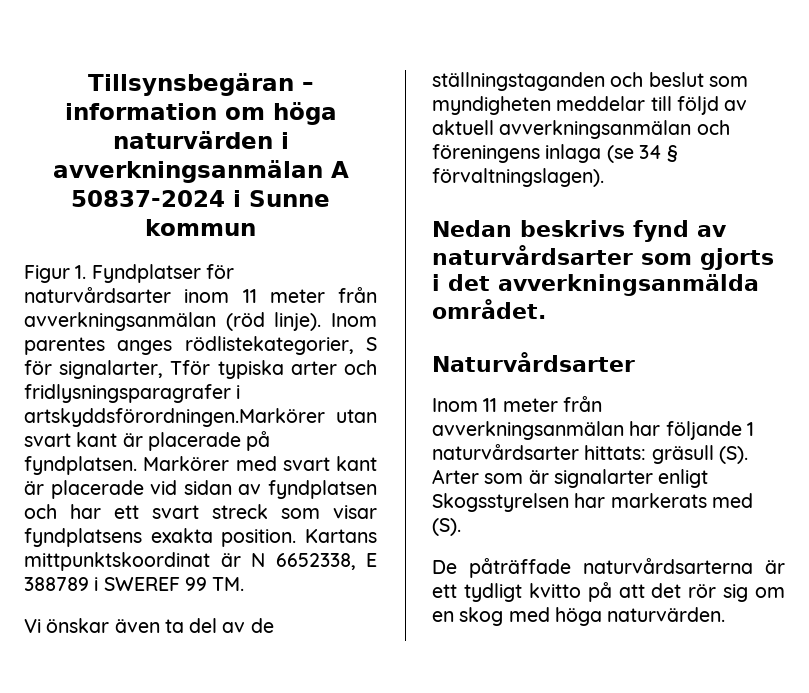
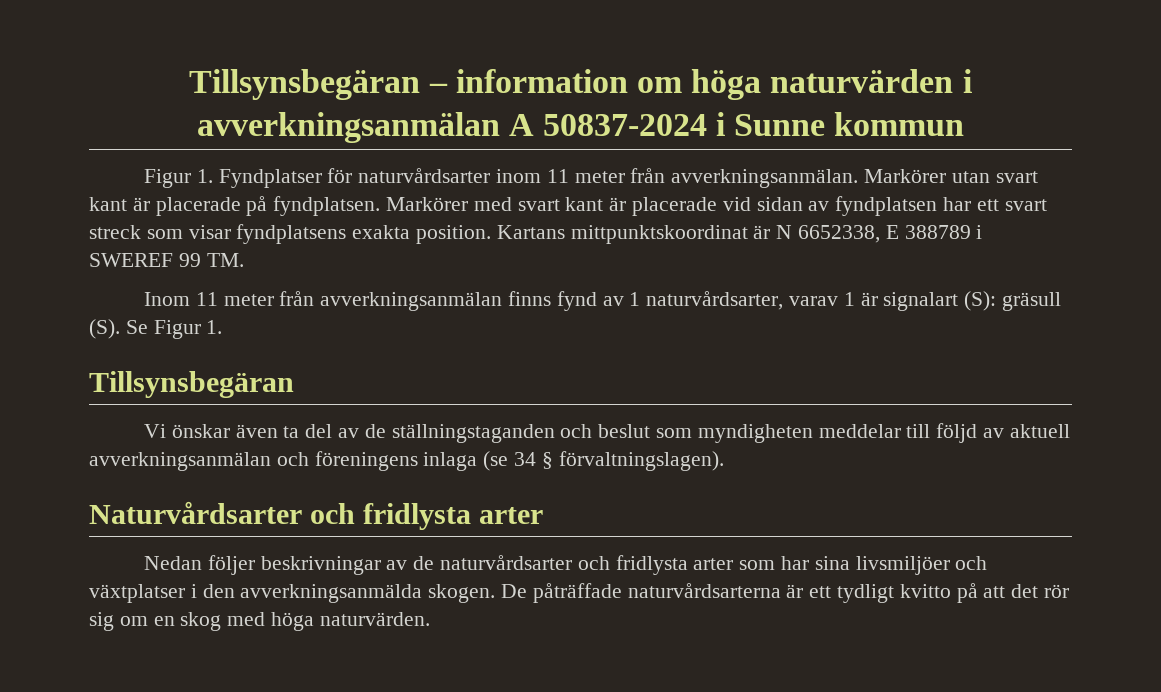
[24,312,377,331] [24,336,378,355] [24,360,377,379] [24,384,241,403] [24,408,325,427] avverkningsanmälan (röd linje). Inom parentes anges rödlistekategorier, S för signalarter, Tför typiska arter och fridlysningsparagrafer i artskyddsförordningen.Markörer -> [671,169,947,188] avverkningsanmälan. Markörer
[24,504,57,519] och -> (938, 206) none
(245, 584) none -> [143,291,1062,311] [89,319,223,339] [89,371,294,398] // Inom 11 meter från avverkningsanmälan finns fynd av 1 naturvårdsarter, varav 1 är signalart (S): gräsull (S). Se Figur 1. // Tillsynsbegäran
[432,220,727,242] [432,245,774,270] [432,274,759,296] [432,299,546,319] [432,352,635,372] [432,396,602,412] [432,421,754,440] [432,444,748,464] [432,469,709,488] [432,493,753,512] [432,518,461,536] Nedan beskrivs fynd av naturvårdsarter som gjorts i det avverkningsanmälda området. // Naturvårdsarter // Inom 11 meter från avverkningsanmälan har följande 1 naturvårdsarter hittats: gräsull (S). Arter som är signalarter enligt Skogsstyrelsen har markerats med (S). // -> [89,501,544,530] [143,555,988,575] [89,584,496,603] Naturvårdsarter och fridlysta arter // Nedan följer beskrivningar av de naturvårdsarter och fridlysta arter som har sina livsmiljöer och växtplatser i den avverkningsanmälda skogen.

